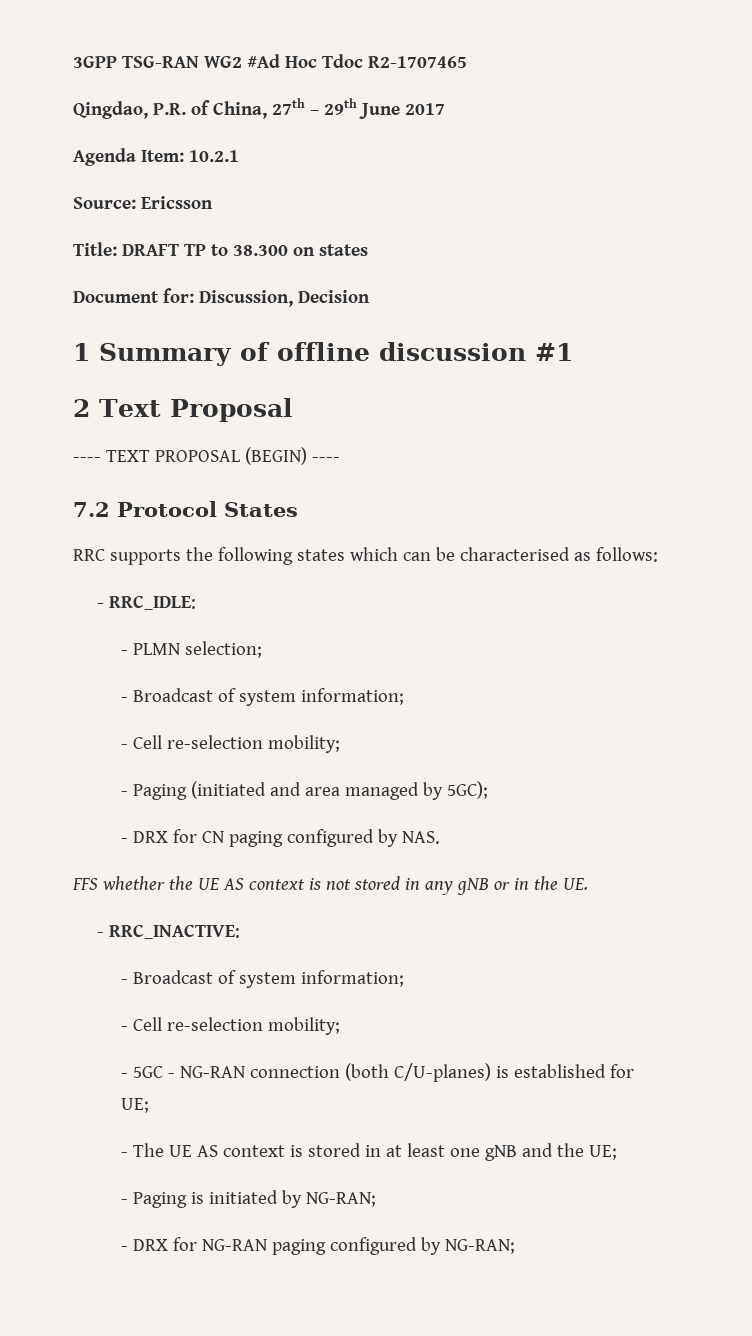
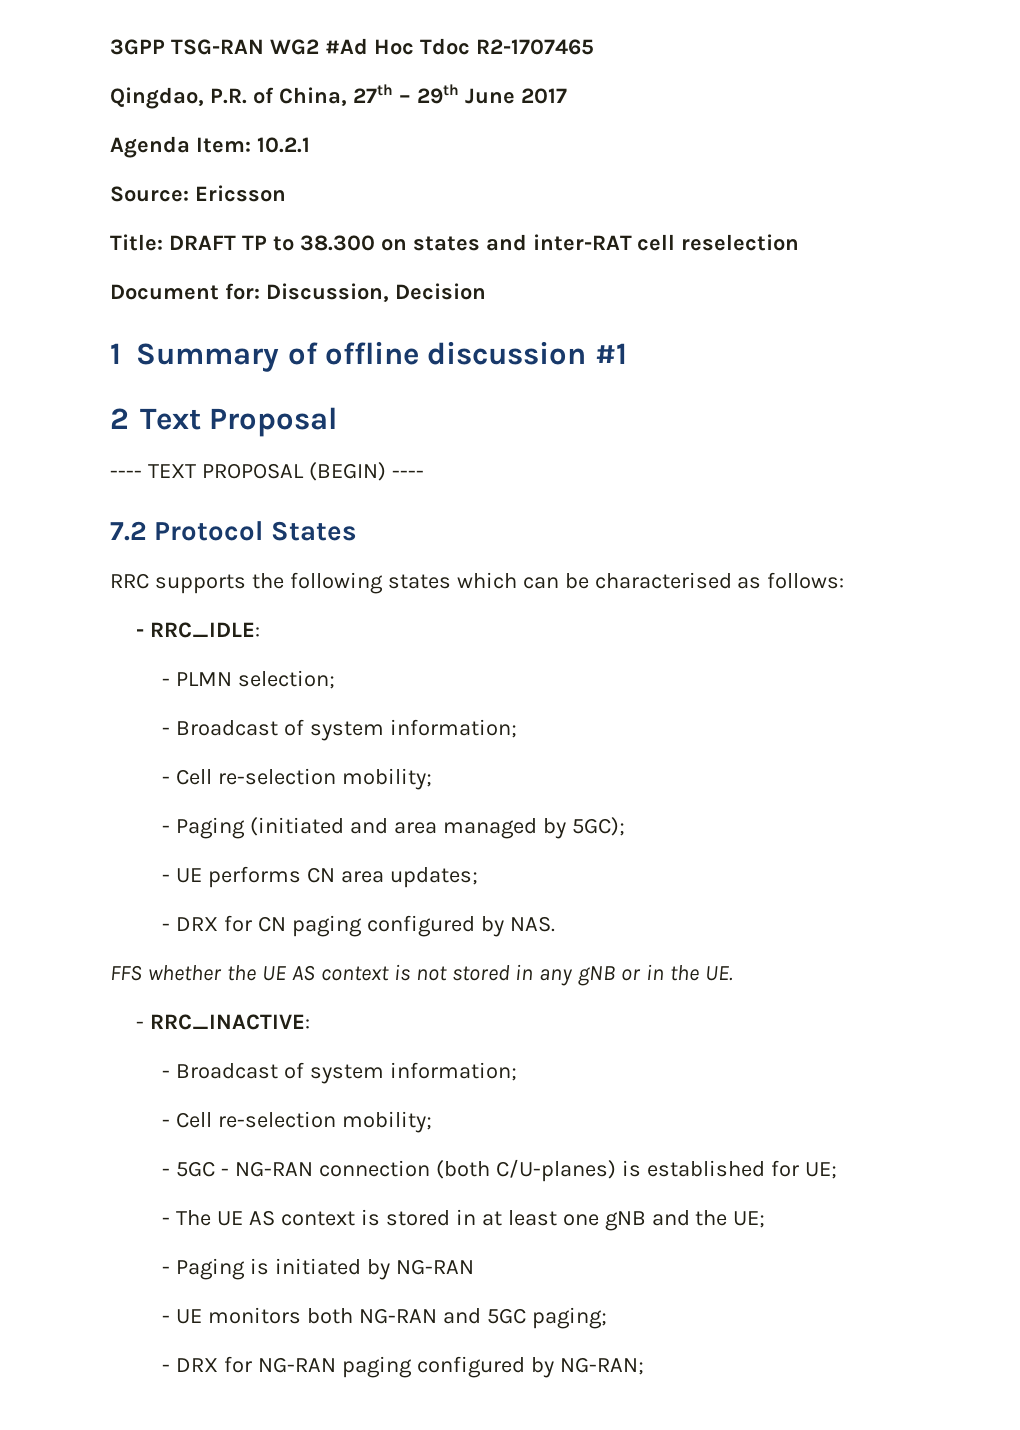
(368, 250) none -> [485,234,800,251] and inter-RAT cell reselection
(489, 790) none -> [162,866,478,888] // - UE performs CN area updates;
[306,1192,377,1207] NG-RAN; -> [395,1259,474,1275] [162,1307,607,1329] NG-RAN // - UE monitors both NG-RAN and 5GC paging;

